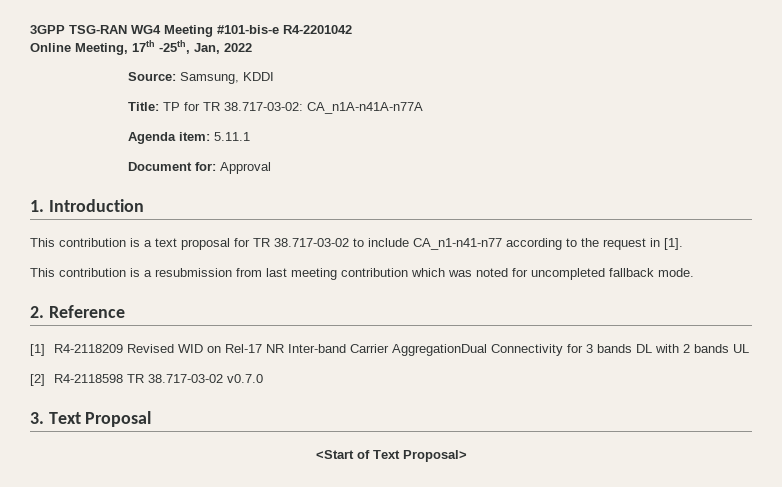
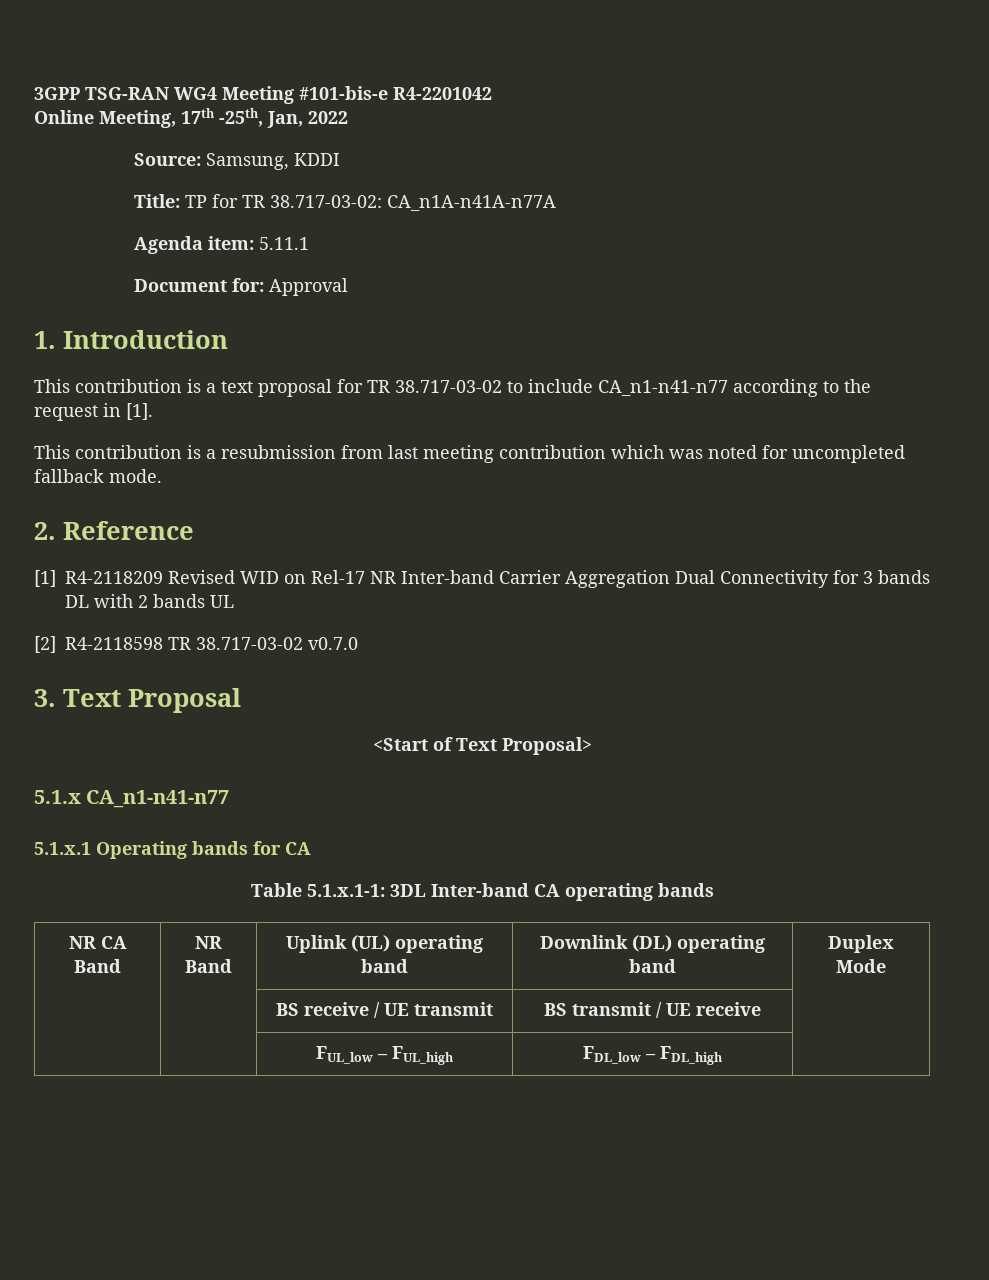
[392,344,488,356] AggregationDual -> [565,570,715,588] Aggregation Dual
(467, 456) none -> [34,790,230,808] [34,841,311,859] [250,883,714,901] [68,936,127,949] [74,959,121,973] [194,936,222,949] [184,959,232,973] [286,935,483,953] [361,959,408,973] [540,935,765,953] [629,959,676,973] [828,935,894,953] [836,959,886,973] [276,1002,493,1018] [544,1002,761,1018] [316,1046,454,1065] [583,1046,723,1065] // 5.1.x CA_n1-n41-n77 // 5.1.x.1 Operating bands for CA // Table 5.1.x.1-1: 3DL Inter-band CA operating bands // NR CA Band | NR Band | Uplink (UL) operating band | Downlink (DL) operating band | Duplex Mode // | | BS receive / UE transmit | BS transmit / UE receive | // | | FUL_low – FUL_high | FDL_low – FDL_high |

